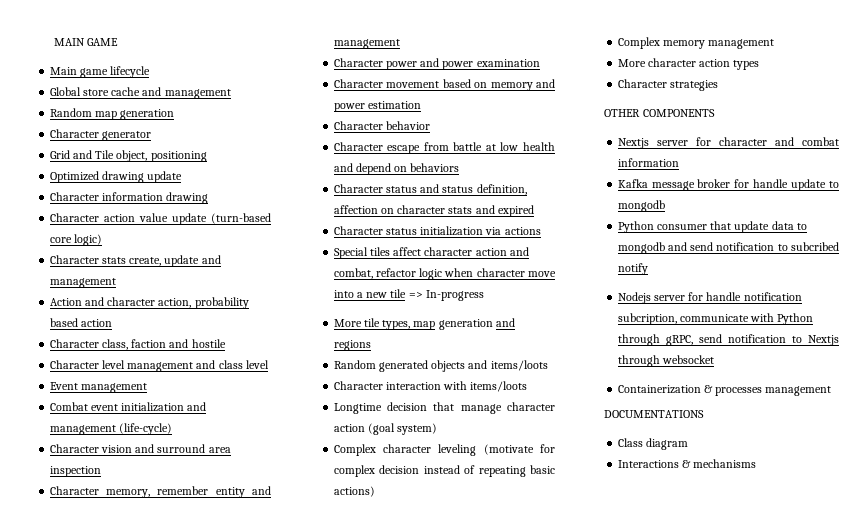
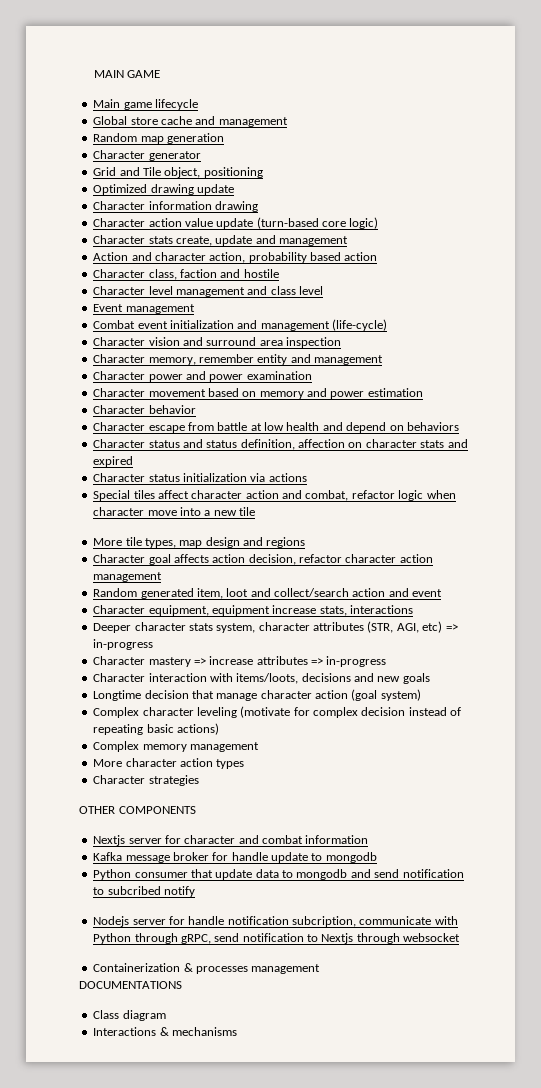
[408,290,484,301] => In-progress -> (256, 511) none
[438,319,493,330] generation -> [205,537,240,548] design
[333,360,548,372] [333,381,528,392] Random generated objects and items/loots // Character interaction with items/loots -> [93,554,433,565] [93,572,163,582] [93,588,443,599] [93,605,414,616] [93,621,458,633] [93,639,154,650] [93,656,387,667] [93,673,430,684] Character goal affects action decision, refactor character action management // Random generated item, loot and collect/search action and event // Character equipment, equipment increase stats, interactions // Deeper character stats system, character attributes (STR, AGI, etc) => in-progress // Character mastery => increase attributes => in-progress // Character interaction with items/loots, decisions and new goals

